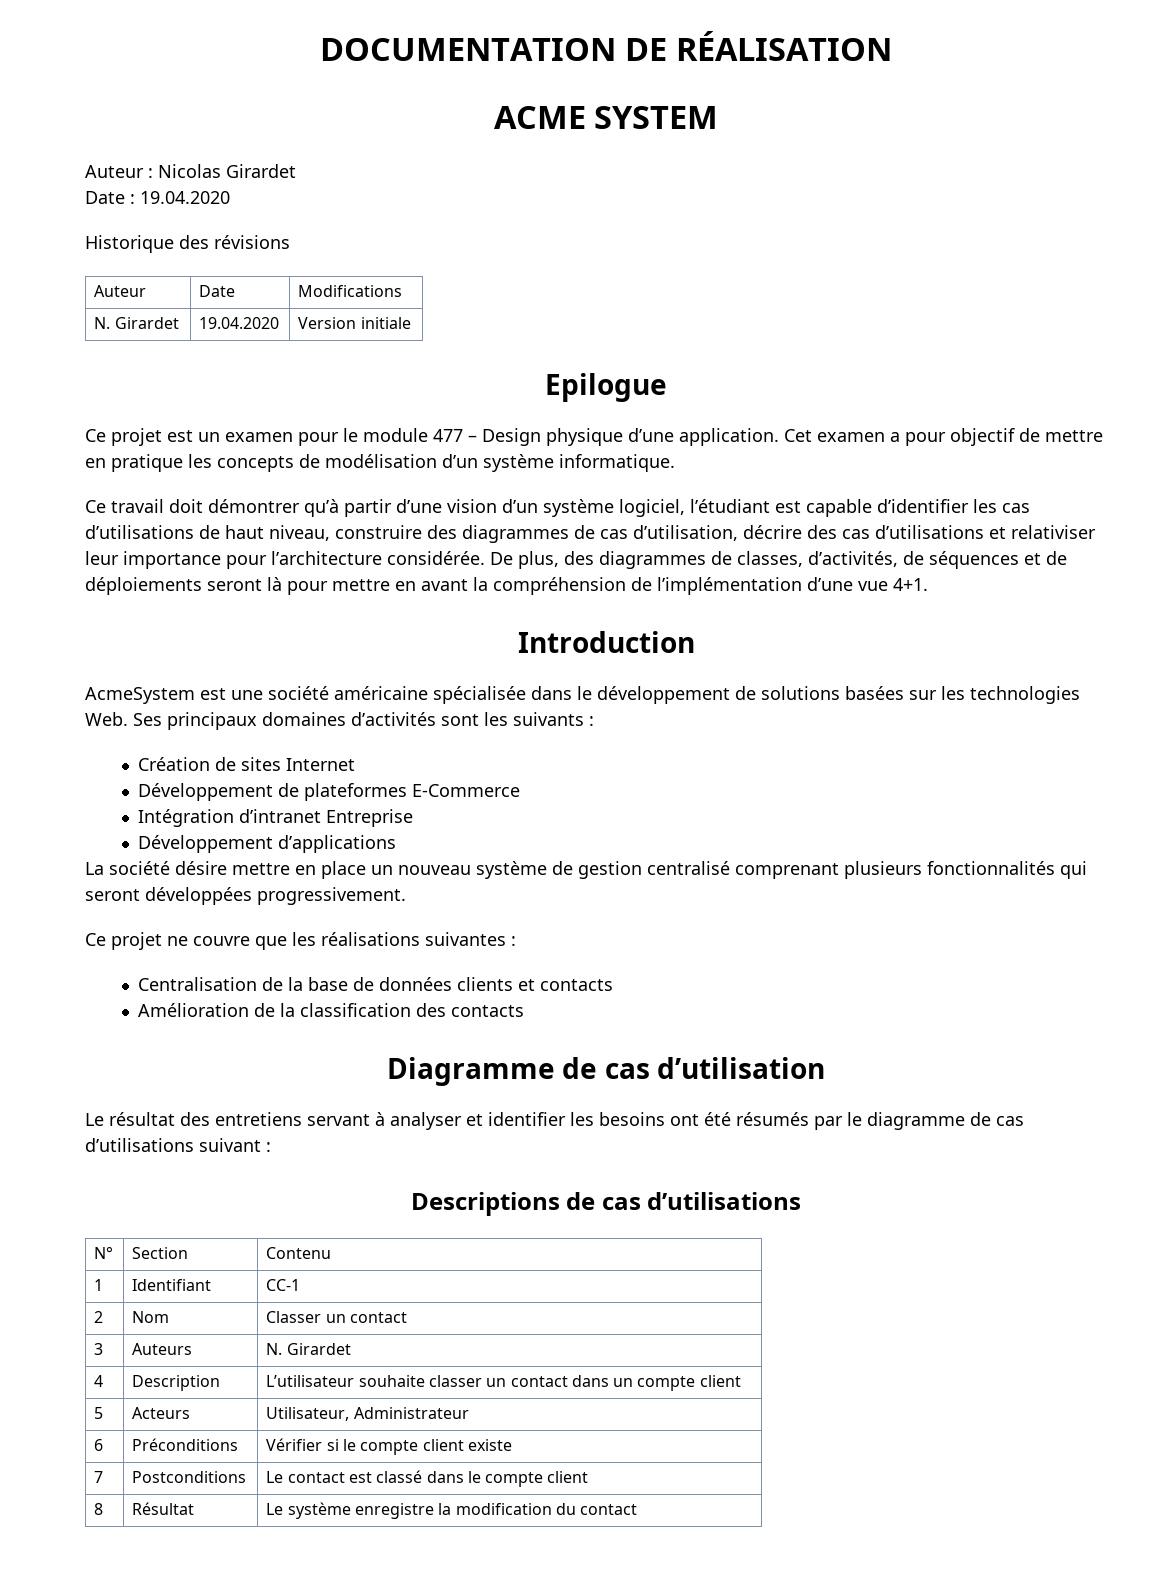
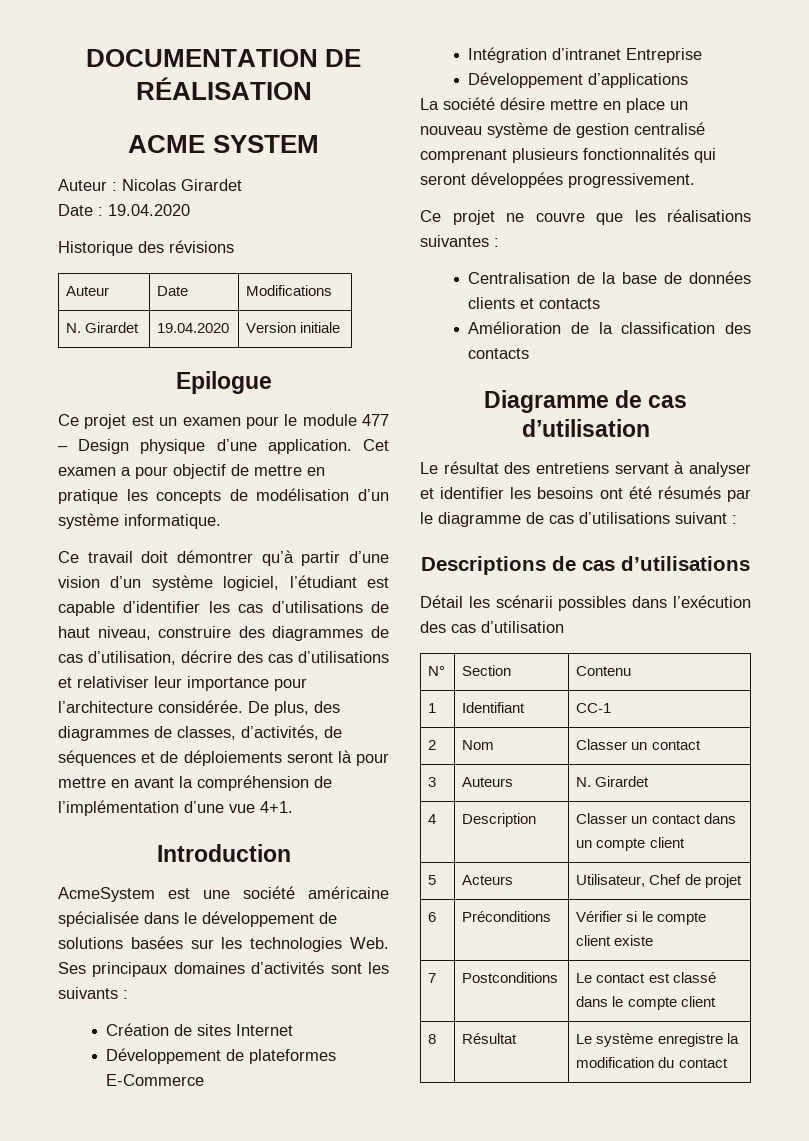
(802, 1201) none -> [420,595,751,611] [420,621,564,633] // Détail les scénarii possibles dans l’exécution des cas d’utilisation
[266,1375,482,1387] L’utilisateur souhaite classer -> [576,813,628,824] Classer
[353,1407,469,1419] Administrateur -> [649,874,742,888] Chef de projet

